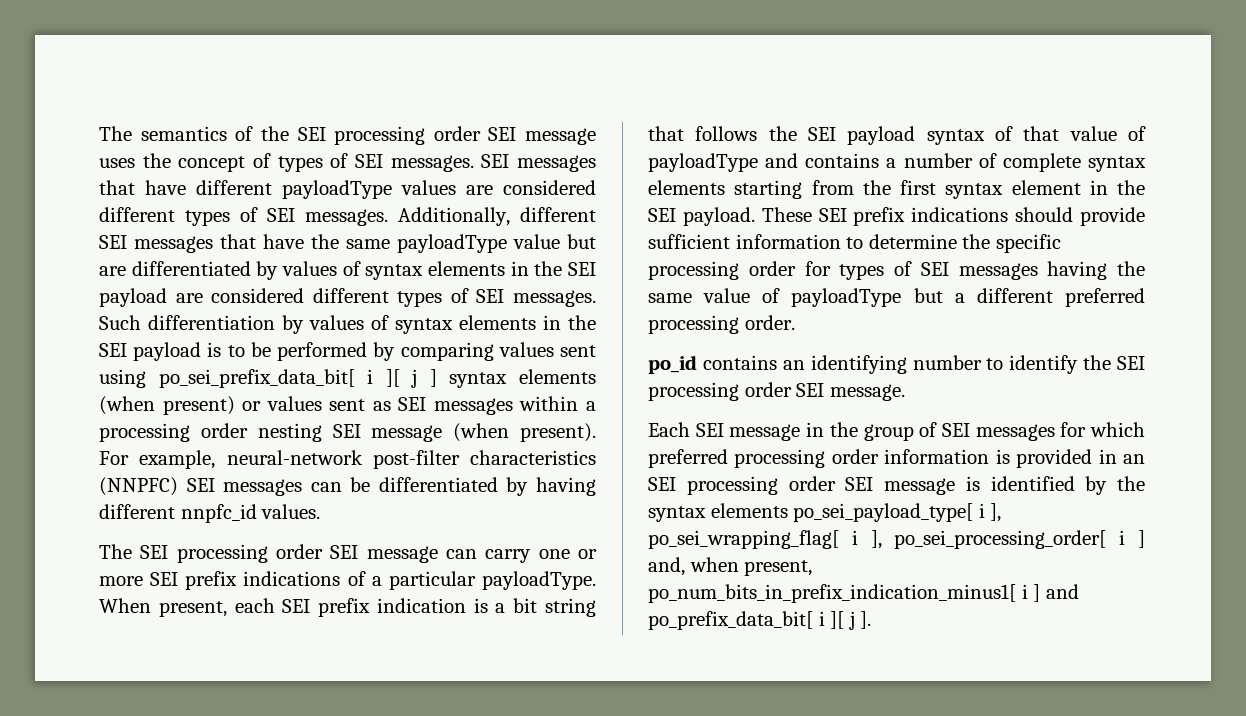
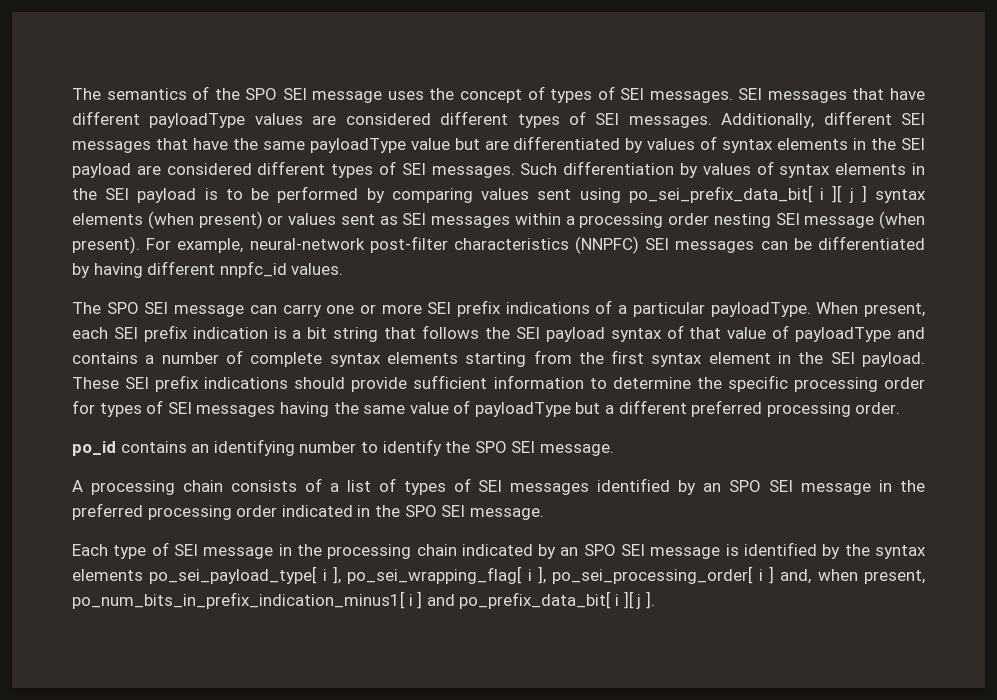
[297,126,481,145] SEI processing order -> [245,88,278,100] SPO
[140,544,323,563] SEI processing order -> [106,302,139,314] SPO
[1117,356,1145,370] [648,382,792,401] SEI processing order -> [474,441,614,456] [72,478,925,495] [72,503,437,520] SPO SEI message. // A processing chain consists of a list of types of SEI messages identified by an SPO SEI message in the preferred processing order indicated in the SPO
[695,422,1145,441] [648,449,1145,468] [648,476,836,495] SEI message in the group of SEI messages for which preferred processing order information is provided in an SEI processing order -> [113,542,616,559] type of SEI message in the processing chain indicated by an SPO

